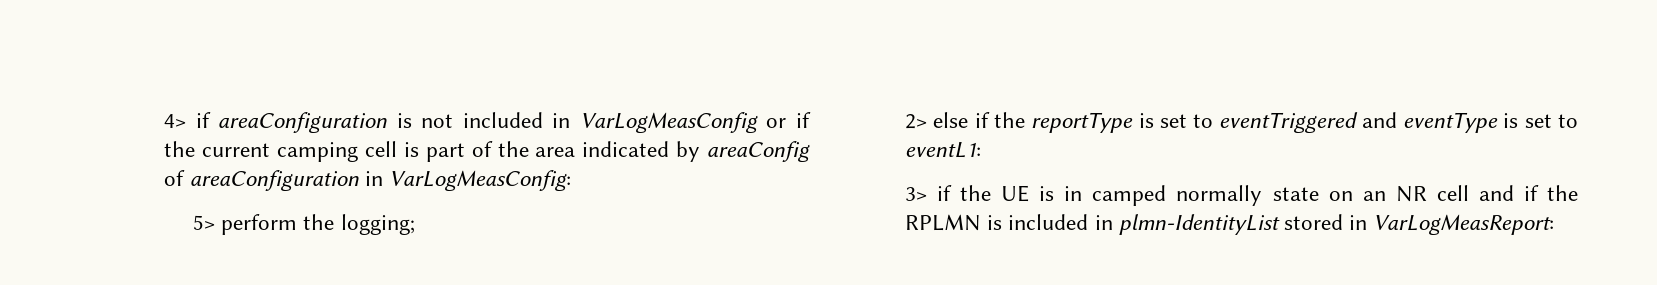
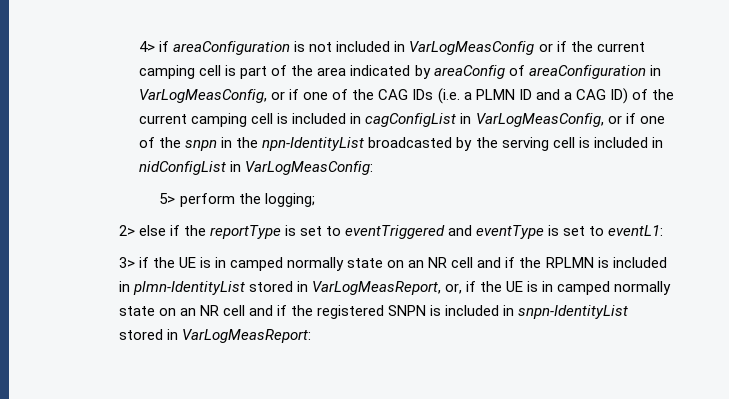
(383, 178) none -> [139,88,674,104] [139,113,665,127] [139,137,663,151] [139,161,242,175] VarLogMeasConfig, or if one of the CAG IDs (i.e. a PLMN ID and a CAG ID) of the current camping cell is included in cagConfigList in VarLogMeasConfig, or if one of the snpn in the npn-IdentityList broadcasted by the serving cell is included in nidConfigList in
(1368, 222) none -> [311,281,672,295] [118,305,629,319] [118,329,178,340] VarLogMeasReport, or, if the UE is in camped normally state on an NR cell and if the registered SNPN is included in snpn-IdentityList stored in

